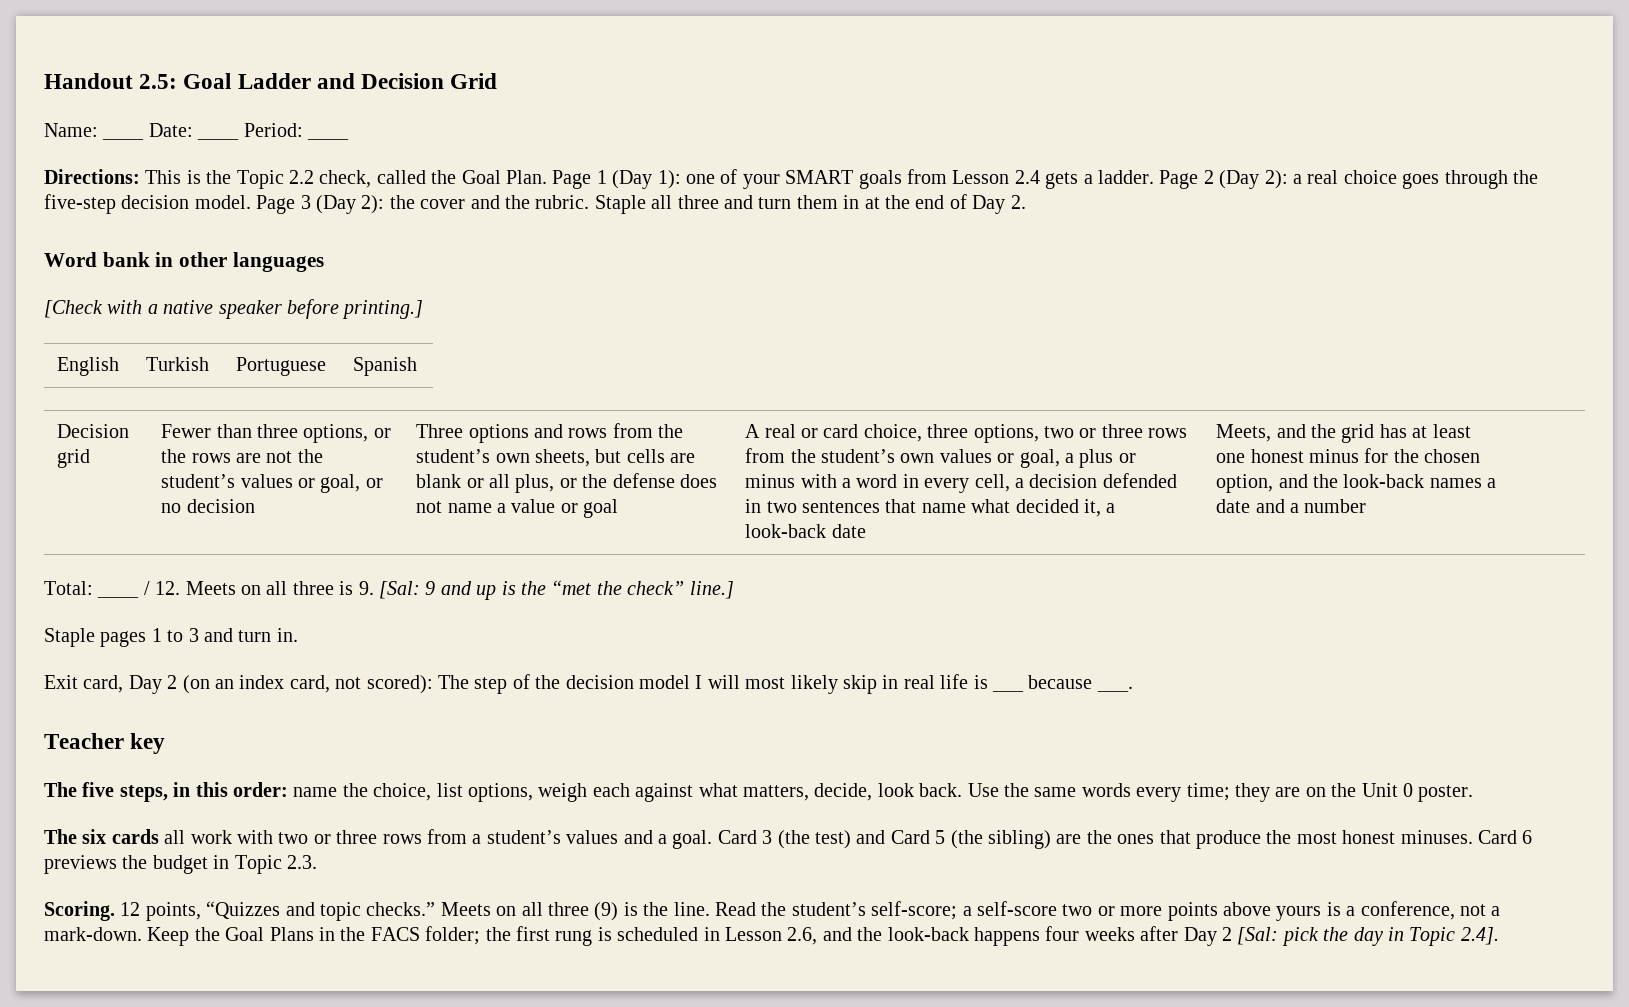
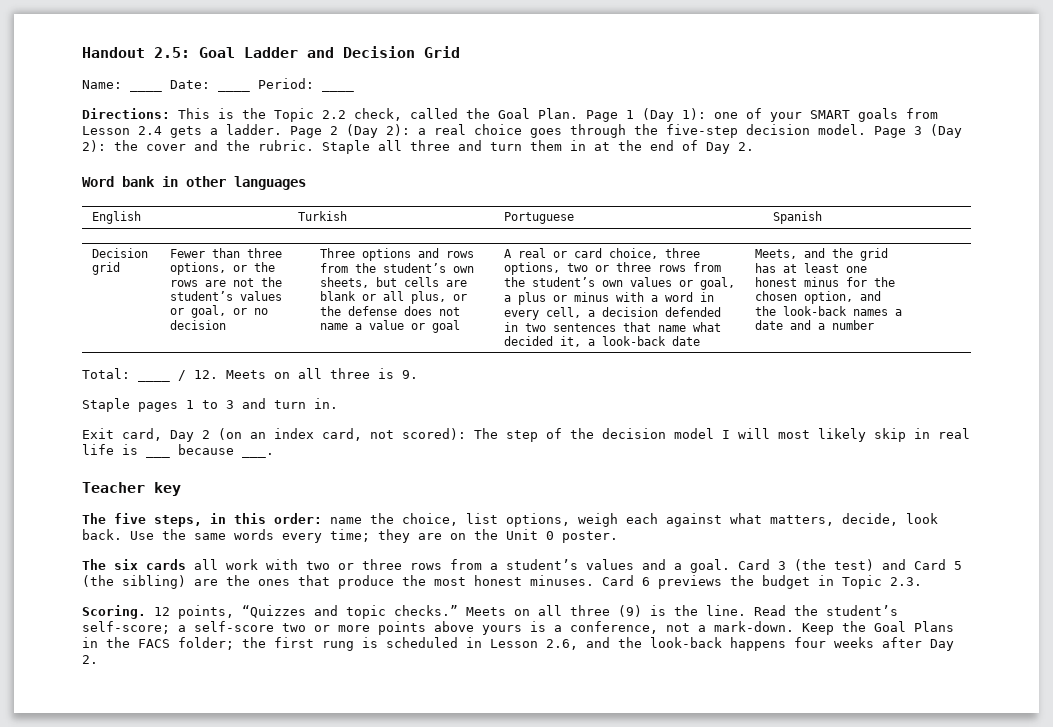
[44,299,424,319] // [Check with a native speaker before printing.] -> (306, 183) none
[379,580,734,600] [Sal: 9 and up is the “met the check” line.] -> (418, 374) none
[1222,927,1499,946] 2 [Sal: pick the day in Topic 2.4]. -> [82,655,98,664] 2.

